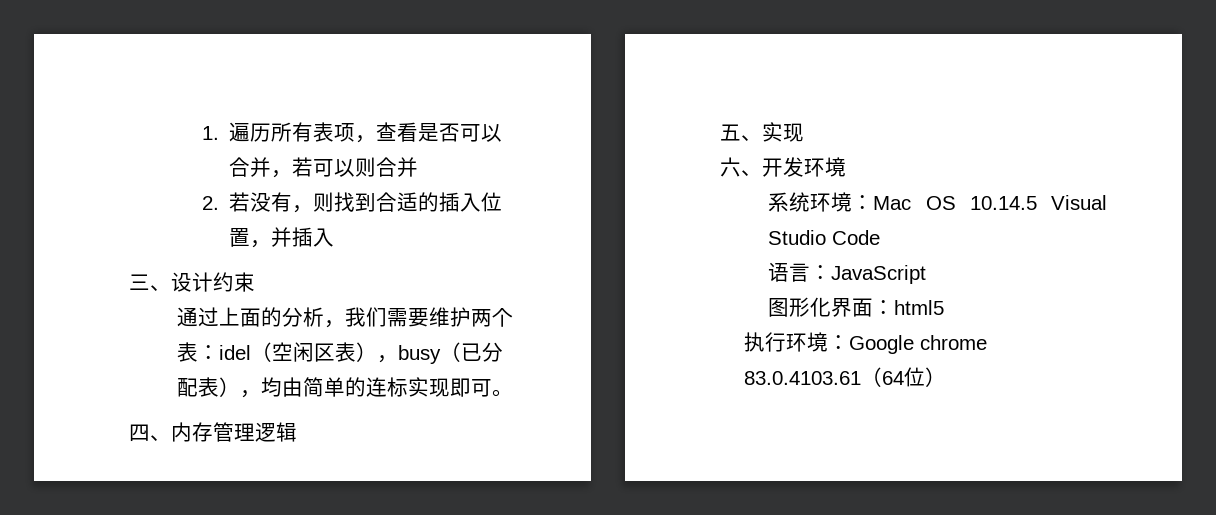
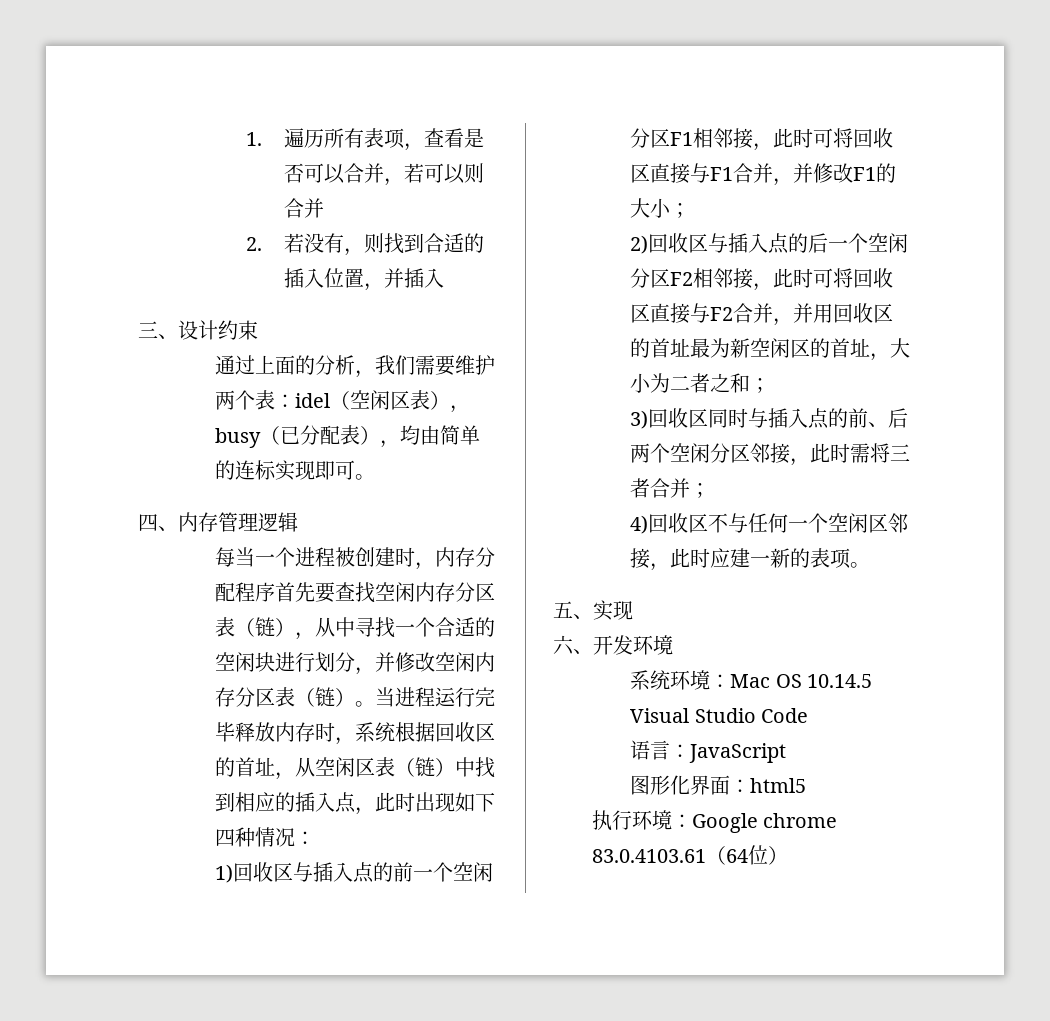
(297, 432) none -> [215,547,496,570] [215,582,496,603] [215,617,496,640] [215,652,496,675] [215,687,496,707] [215,722,496,745] [215,757,496,780] [215,792,496,815] [215,827,316,847] [215,862,494,883] [630,128,894,151] [630,163,897,186] [630,198,691,218] [630,233,909,254] [630,268,894,291] [630,303,894,326] [630,338,911,361] [630,373,771,393] [630,408,909,429] [630,443,911,466] [630,478,711,498] [630,513,909,534] [630,548,871,571] // 每当一个进程被创建时，内存分配程序首先要查找空闲内存分区表（链），从中寻找一个合适的空闲块进行划分，并修改空闲内存分区表（链）。当进程运行完毕释放内存时，系统根据回收区的首址，从空闲区表（链）中找到相应的插入点，此时出现如下四种情况： // 1)回收区与插入点的前一个空闲分区F1相邻接，此时可将回收区直接与F1合并，并修改F1的大小； // 2)回收区与插入点的后一个空闲分区F2相邻接，此时可将回收区直接与F2合并，并用回收区的首址最为新空闲区的首址，大小为二者之和； // 3)回收区同时与插入点的前、后两个空闲分区邻接，此时需将三者合并； // 4)回收区不与任何一个空闲区邻接，此时应建一新的表项。

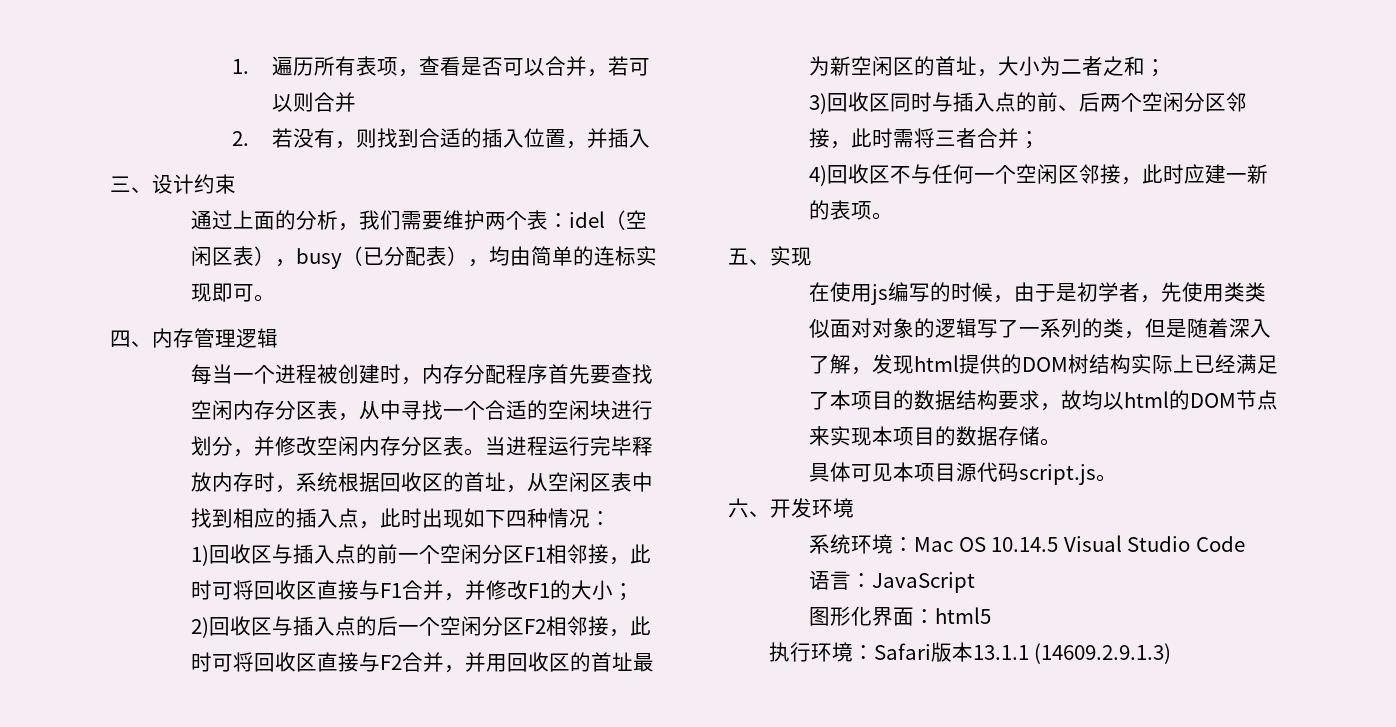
[235,617,296,637] （链） -> (339, 410) none
[295,687,356,707] （链） -> (465, 446) none
[395,757,456,777] （链） -> (633, 482) none
(633, 610) none -> [809,282,1267,305] [809,318,1272,339] [809,354,1279,375] [809,390,1279,411] [809,426,1062,446] [809,462,1118,485] // 在使用js编写的时候，由于是初学者，先使用类类似面对对象的逻辑写了一系列的类，但是随着深入了解，发现html提供的DOM树结构实际上已经满足了本项目的数据结构要求，故均以html的DOM节点来实现本项目的数据存储。 // 具体可见本项目源代码script.js。
[691,813,838,833] [591,845,788,865] Google chrome 83.0.4103.61（64位） -> [873,642,1172,664] Safari版本13.1.1 (14609.2.9.1.3)

